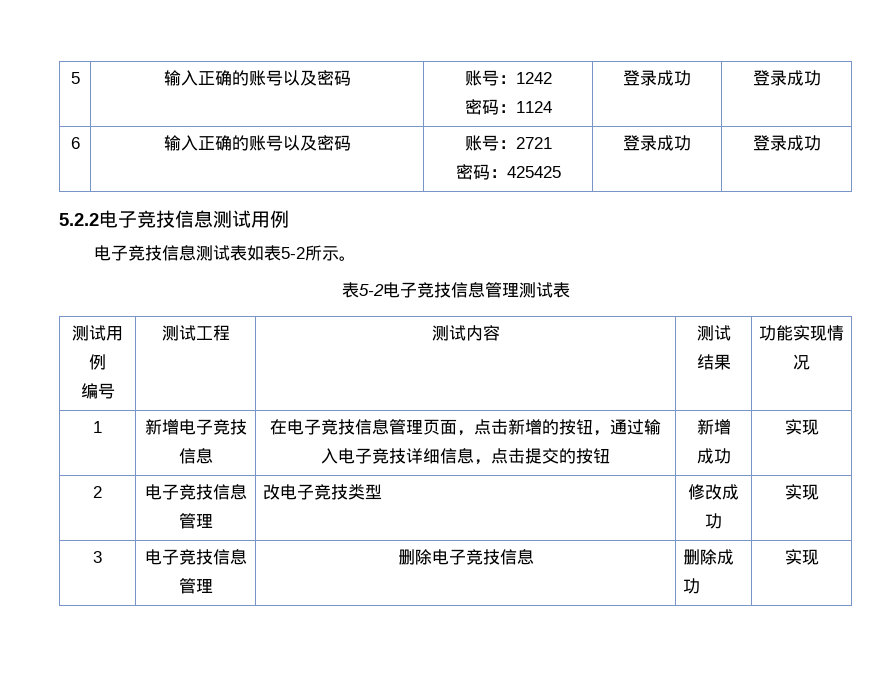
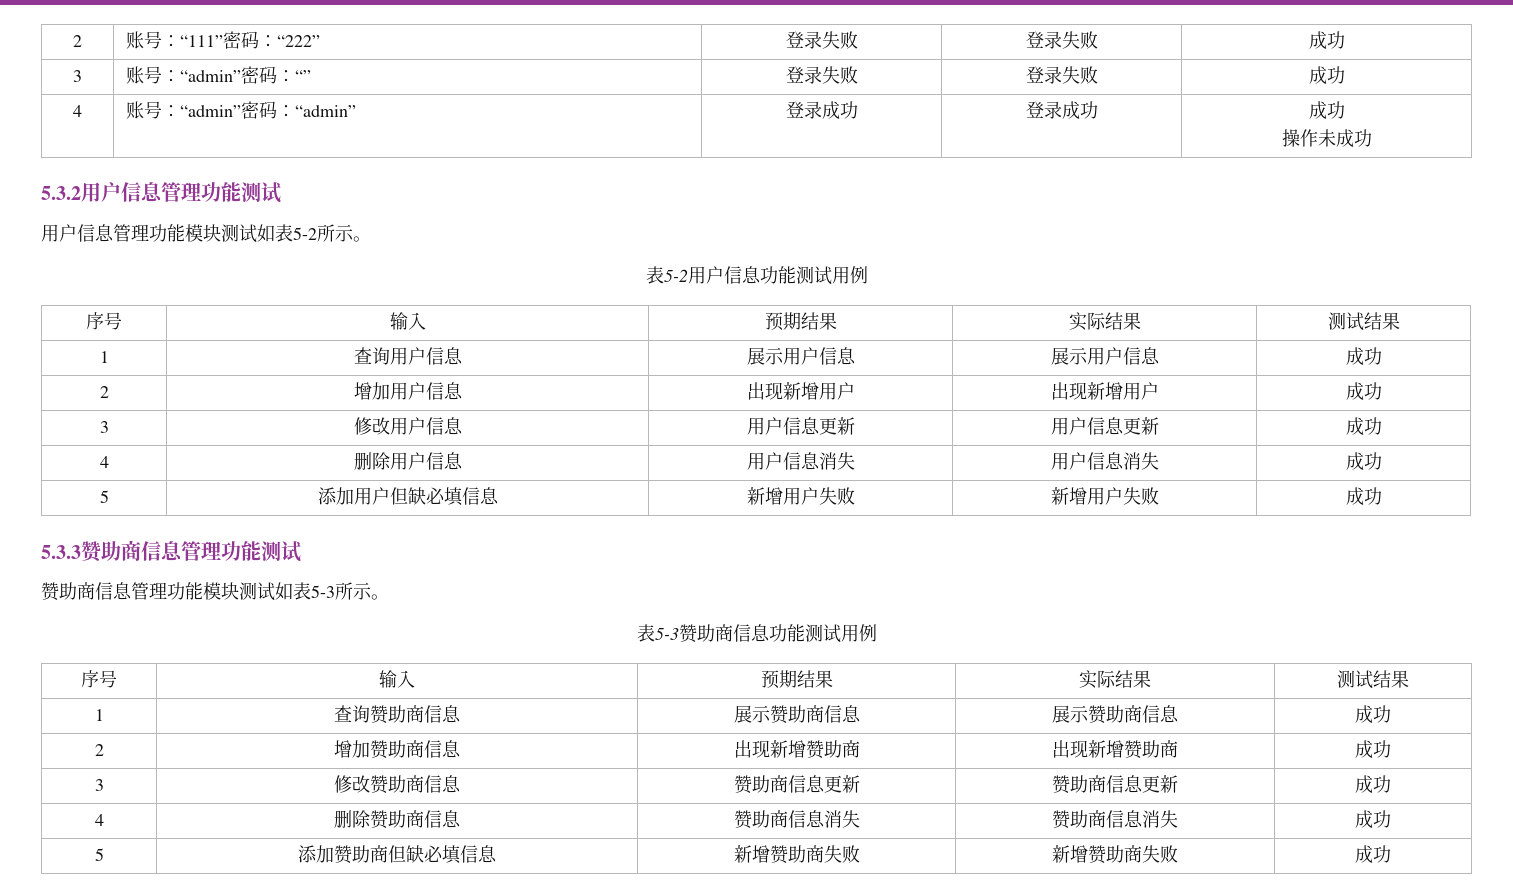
[70,72,80,84] [163,70,351,86] [464,70,552,86] [464,99,552,115] [623,70,691,86] [752,70,821,86] [70,137,80,149] [163,135,351,151] [464,135,552,151] [455,164,561,180] [623,135,691,151] [752,135,821,151] [59,210,289,228] [93,245,247,261] 5 | 输入正确的账号以及密码 | 账号：1242 // 密码：1124 | 登录成功 | 登录成功 // 6 | 输入正确的账号以及密码 | 账号：2721 // 密码：425425 | 登录成功 | 登录成功 // 5.2.2电子竞技信息测试用例 // 电子竞技信息测试表 -> [73,35,82,47] [125,31,320,49] [785,31,858,49] [1025,31,1098,49] [1308,31,1345,49] [73,70,82,82] [125,66,311,84] [785,66,858,84] [1025,66,1098,84] [1308,66,1345,84] [73,105,82,117] [125,101,356,119] [785,101,858,119] [1025,101,1098,119] [1308,101,1345,119] [1281,129,1372,147] [41,182,281,203] [41,224,257,243] 2 | 账号：“111”密码：“222” | 登录失败 | 登录失败 | 成功 // 3 | 账号：“admin”密码：“” | 登录失败 | 登录失败 | 成功 // 4 | 账号：“admin”密码：“admin” | 登录成功 | 登录成功 | 成功 // 操作未成功 // 5.3.2用户信息管理功能测试 // 用户信息管理功能模块测试
[382,282,570,298] [72,325,123,341] [89,354,106,370] [80,383,115,399] [161,325,230,341] [431,325,500,341] [696,325,731,341] [696,354,731,370] [759,325,844,341] [793,354,810,370] [93,421,102,433] [144,419,247,435] [178,448,213,464] [270,419,661,436] [321,448,610,465] [696,419,731,435] [696,448,731,464] [784,419,819,435] [93,486,102,498] [144,484,247,500] [178,513,213,529] [262,484,382,500] [688,484,739,500] [705,513,722,529] [784,484,819,500] [93,551,102,563] [144,549,247,565] [178,578,213,594] [397,549,534,565] [682,549,734,565] [682,578,700,594] [784,549,819,565] 电子竞技信息管理测试表 // 测试用例 // 编号 | 测试工程 | 测试内容 | 测试 // 结果 | 功能实现情况 // 1 | 新增电子竞技信息 | 在电子竞技信息管理页面，点击新增的按钮，通过输入电子竞技详细信息，点击提交的按钮 | 新增 // 成功 | 实现 // 2 | 电子竞技信息管理 | 改电子竞技类型 | 修改成功 | 实现 // 3 | 电子竞技信息管理 | 删除电子竞技信息 | 删除成功 | 实现 -> [687,266,868,285] [86,312,122,330] [389,312,426,330] [764,312,837,331] [1068,312,1141,331] [1327,312,1400,331] [99,351,109,363] [353,347,463,365] [746,347,856,365] [1050,347,1160,365] [1345,347,1382,365] [99,386,109,398] [353,382,463,400] [746,382,855,400] [1050,382,1159,400] [1345,382,1382,400] [99,421,109,433] [353,417,463,435] [746,417,855,435] [1050,417,1159,435] [1345,417,1382,435] [99,456,109,468] [353,452,463,470] [746,452,855,470] [1050,452,1159,470] [1345,452,1382,470] [99,490,109,503] [317,487,499,506] [746,487,855,505] [1050,487,1159,505] [1345,487,1382,505] [41,540,301,563] [41,582,389,601] [636,624,877,643] [81,670,117,688] [378,670,415,688] [760,670,833,689] [1079,670,1151,689] [1337,670,1409,689] [94,709,104,721] [333,705,461,724] [733,705,861,724] [1052,705,1179,724] [1355,705,1391,723] [94,744,104,756] [333,740,461,759] [733,740,860,759] [1052,740,1178,759] [1355,740,1391,758] [94,779,104,791] [333,775,461,794] [733,775,860,794] [1052,775,1178,794] [1355,775,1391,793] [94,814,104,826] [333,810,461,829] [733,810,860,829] [1052,810,1178,829] [1355,810,1391,828] [94,848,104,861] [298,845,497,864] [733,845,860,864] [1052,845,1178,864] [1355,845,1391,863] 用户信息功能测试用例 // 序号 | 输入 | 预期结果 | 实际结果 | 测试结果 // 1 | 查询用户信息 | 展示用户信息 | 展示用户信息 | 成功 // 2 | 增加用户信息 | 出现新增用户 | 出现新增用户 | 成功 // 3 | 修改用户信息 | 用户信息更新 | 用户信息更新 | 成功 // 4 | 删除用户信息 | 用户信息消失 | 用户信息消失 | 成功 // 5 | 添加用户但缺必填信息 | 新增用户失败 | 新增用户失败 | 成功 // 5.3.3赞助商信息管理功能测试 // 赞助商信息管理功能模块测试如表5-3所示。 // 表5-3赞助商信息功能测试用例 // 序号 | 输入 | 预期结果 | 实际结果 | 测试结果 // 1 | 查询赞助商信息 | 展示赞助商信息 | 展示赞助商信息 | 成功 // 2 | 增加赞助商信息 | 出现新增赞助商 | 出现新增赞助商 | 成功 // 3 | 修改赞助商信息 | 赞助商信息更新 | 赞助商信息更新 | 成功 // 4 | 删除赞助商信息 | 赞助商信息消失 | 赞助商信息消失 | 成功 // 5 | 添加赞助商但缺必填信息 | 新增赞助商失败 | 新增赞助商失败 | 成功

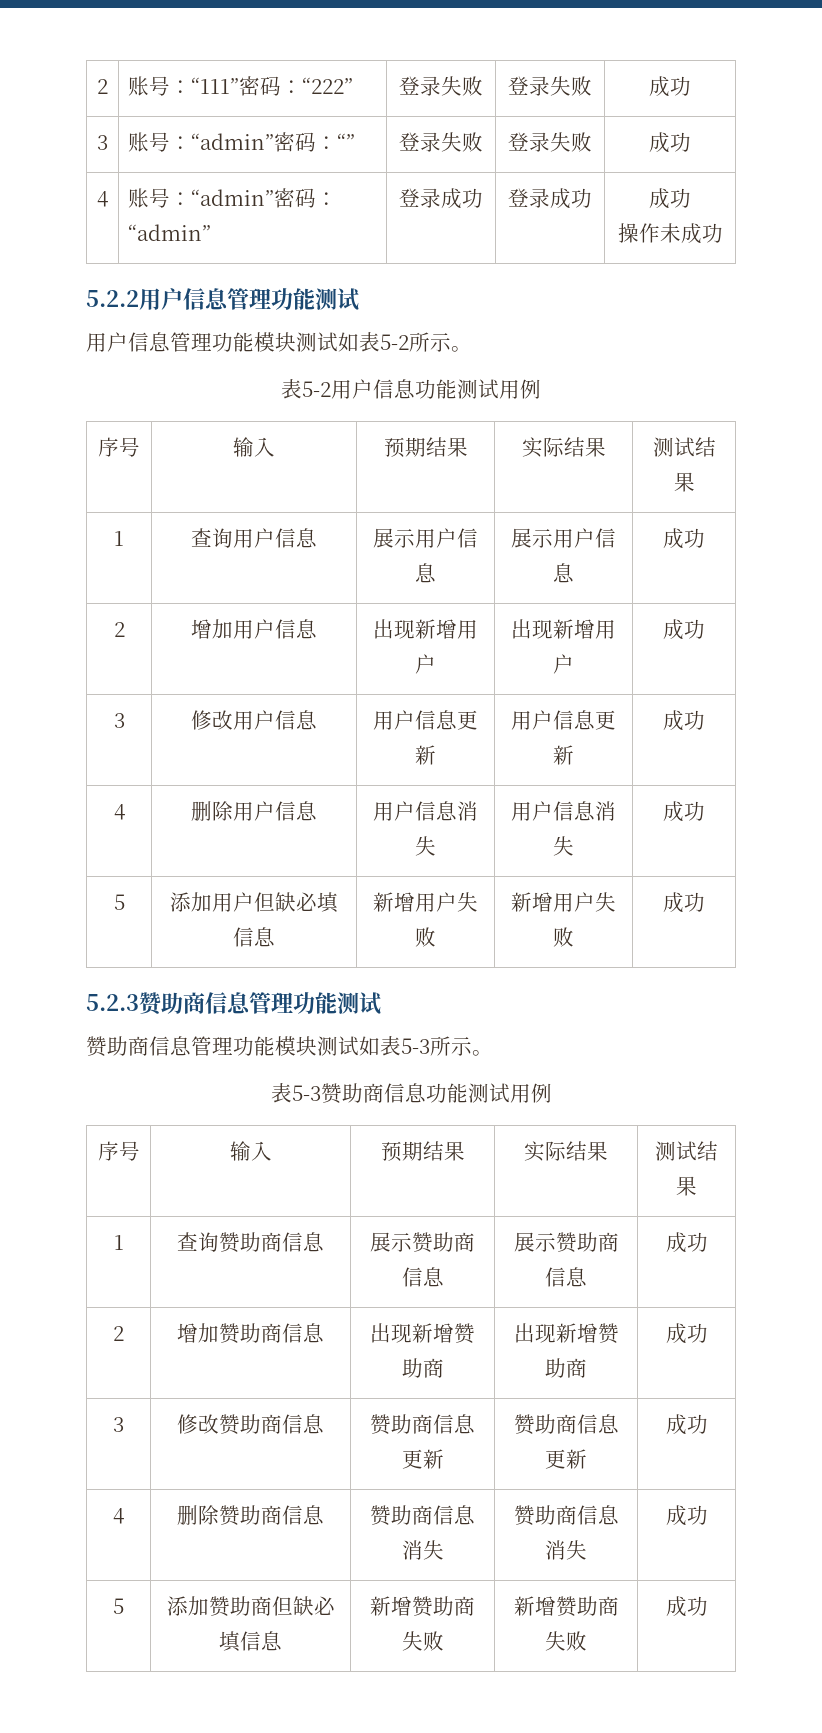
[41,186,81,200] 5.3.2 -> [86,290,139,307] 5.2.2
[41,545,81,559] 5.3.3 -> [86,994,139,1011] 5.2.3

